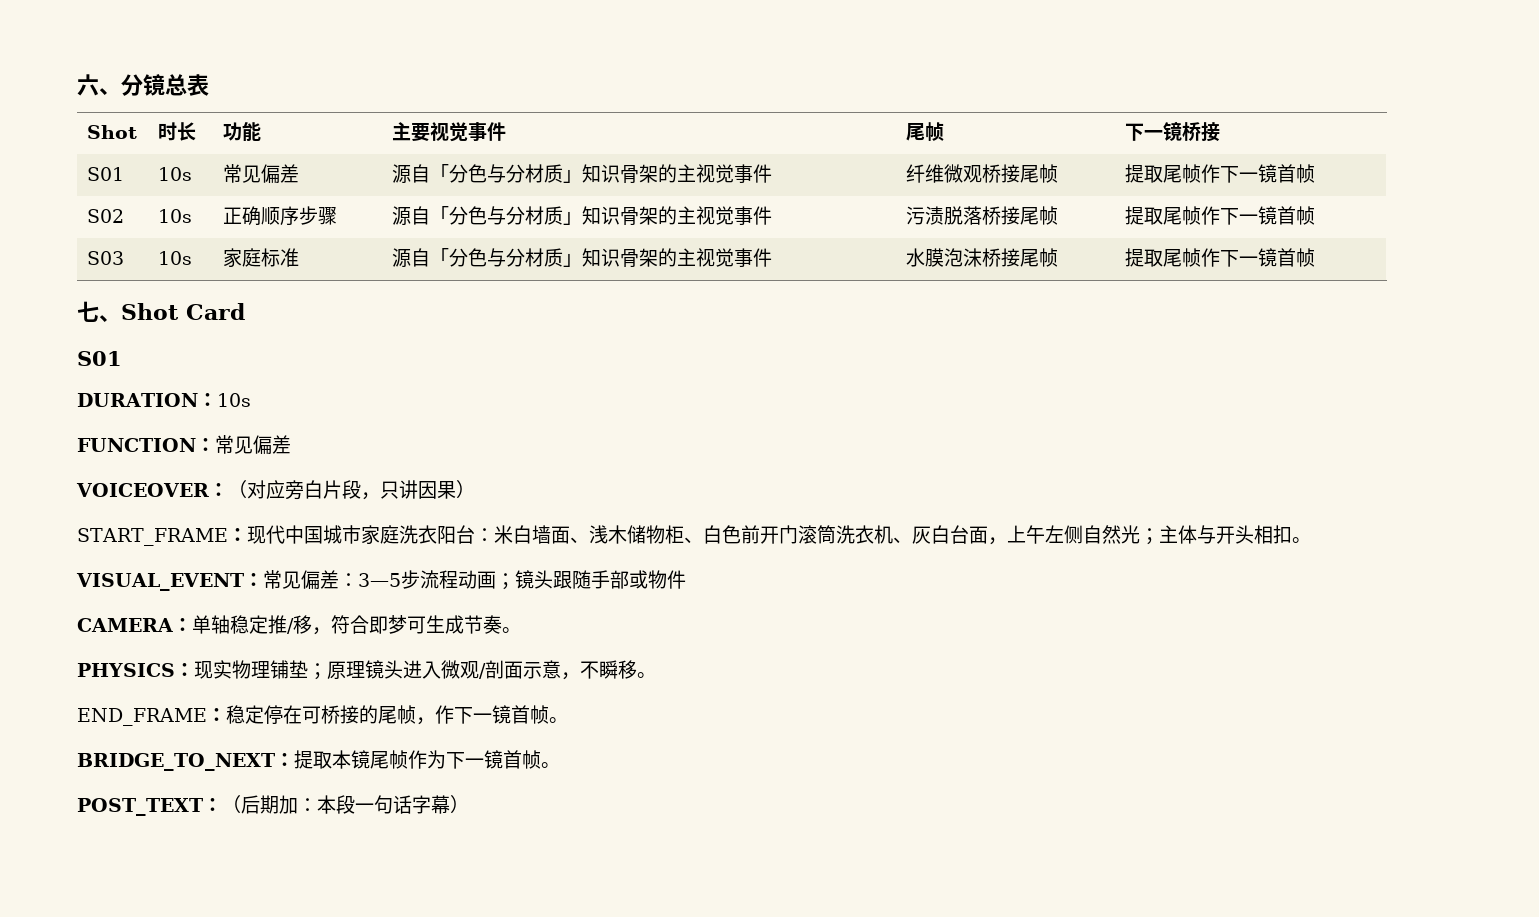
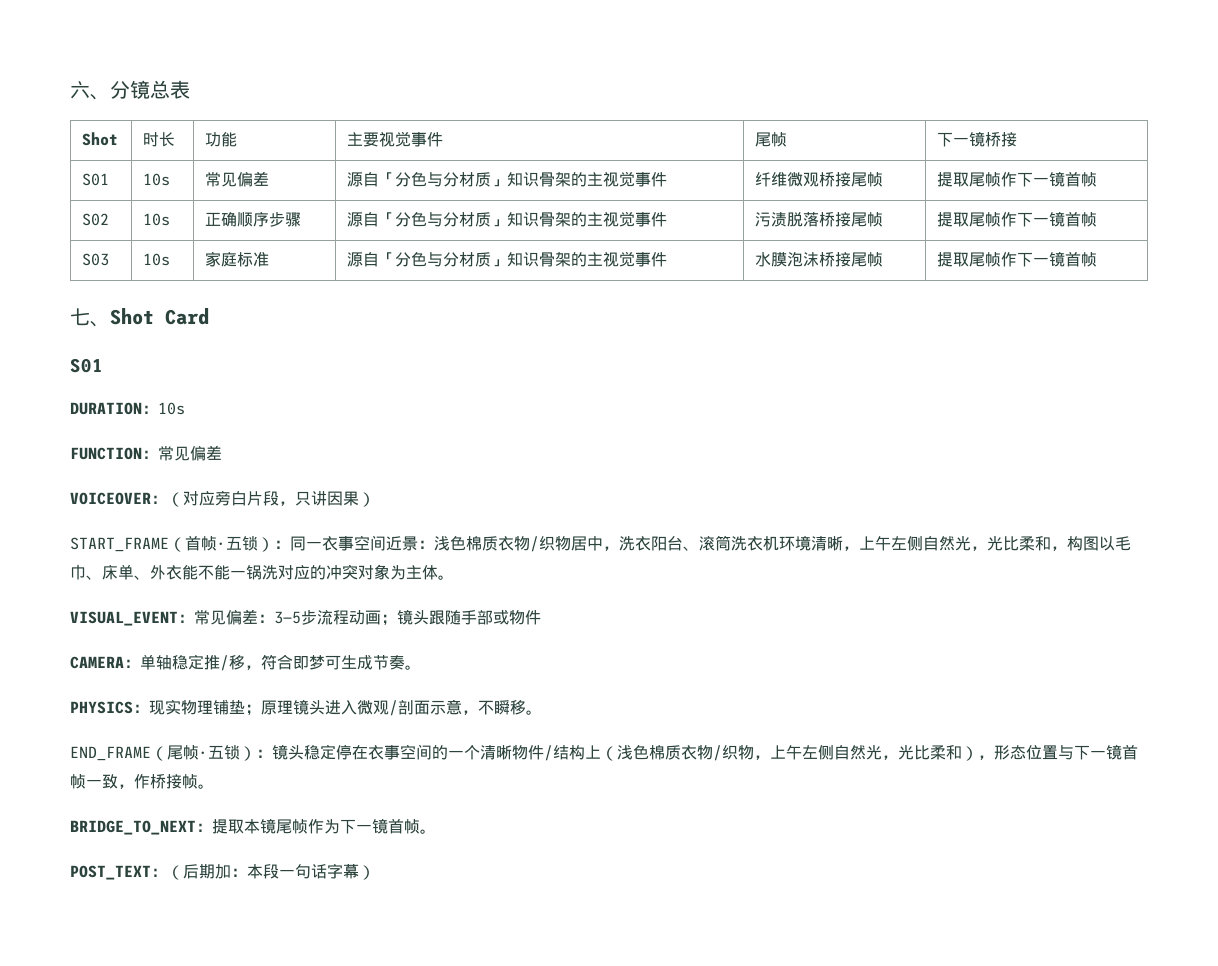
[227,525,1292,545] ：现代中国城市家庭洗衣阳台：米白墙面、浅木储物柜、白色前开门滚筒洗衣机、灰白台面，上午左侧自然光；主体与开头相扣 -> [169,535,1131,552] [70,564,438,580] （首帧·五锁）：同一衣事空间近景：浅色棉质衣物/织物居中，洗衣阳台、滚筒洗衣机环境清晰，上午左侧自然光，光比柔和，构图以毛巾、床单、外衣能不能一锅洗对应的冲突对象为主体
[207,705,530,725] ：稳定停在可桥接的尾帧，作下一镜首 -> [151,744,1138,761] [70,774,182,789] （尾帧·五锁）：镜头稳定停在衣事空间的一个清晰物件/结构上（浅色棉质衣物/织物，上午左侧自然光，光比柔和），形态位置与下一镜首帧一致，作桥接

